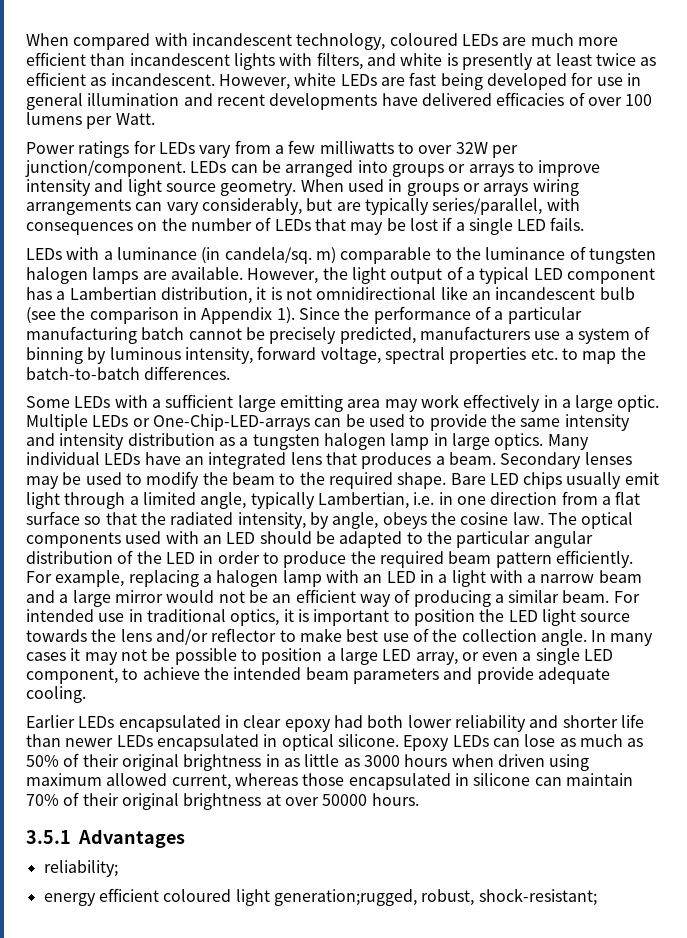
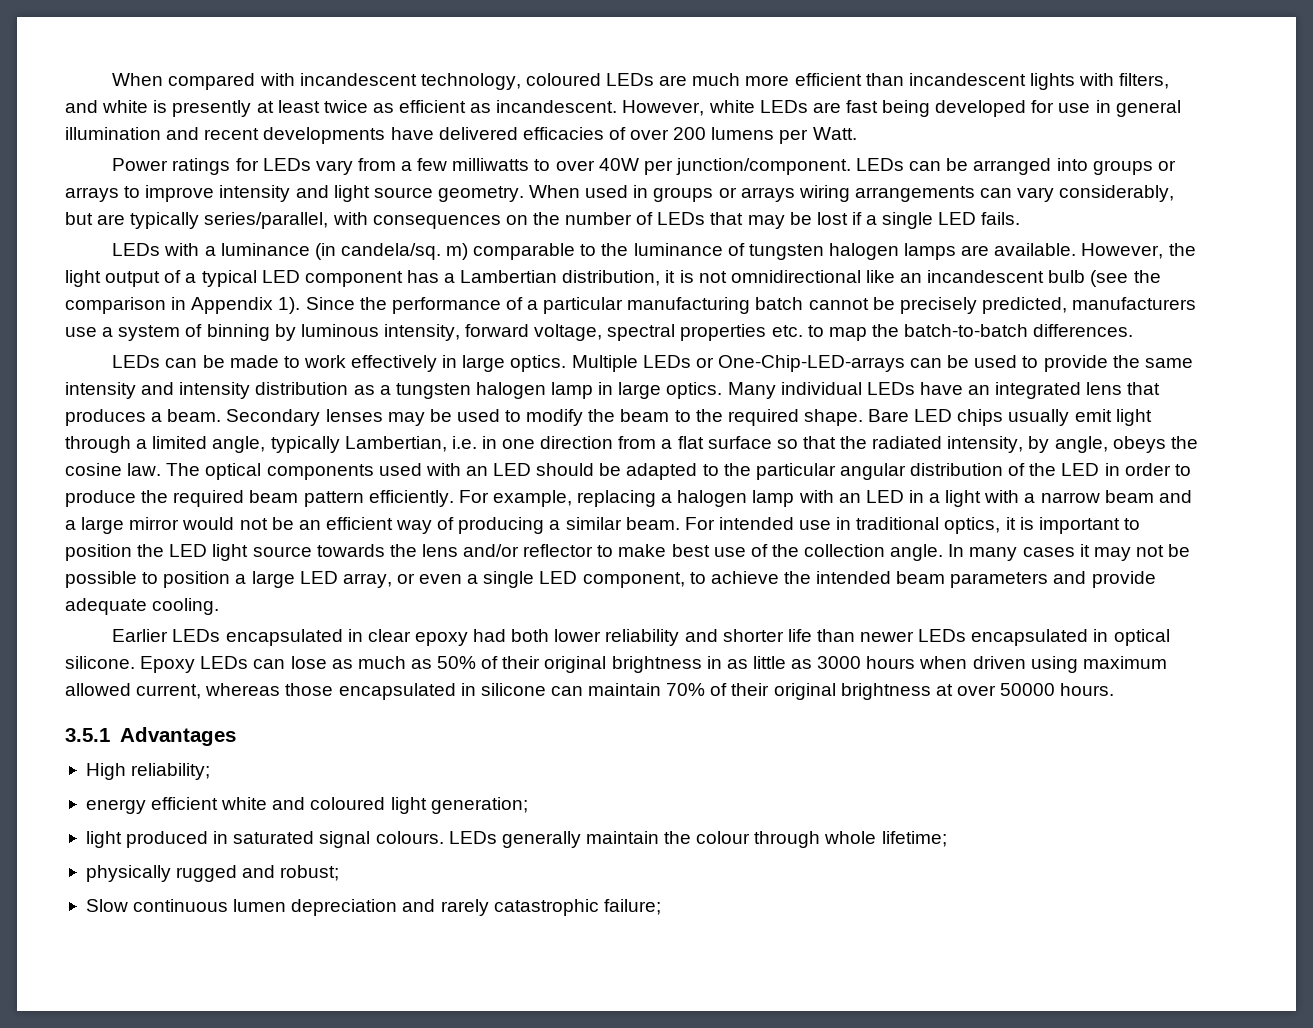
[625,94,653,106] 100 -> [673,127,707,140] 200
[455,142,488,154] 32W -> [598,158,639,171] 40W
[26,394,660,412] Some LEDs with a sufficient large emitting area may work effectively in a large optic. -> [112,355,567,372] LEDs can be made to work effectively in large optics.
(185, 838) none -> [85,763,126,780] High
[163,888,597,906] coloured light generation;rugged, robust, shock-resistant; -> [221,797,528,814] [85,831,947,848] [85,865,340,882] [85,899,661,916] white and coloured light generation; // light produced in saturated signal colours. LEDs generally maintain the colour through whole lifetime; // physically rugged and robust; // Slow continuous lumen depreciation and rarely catastrophic failure;

